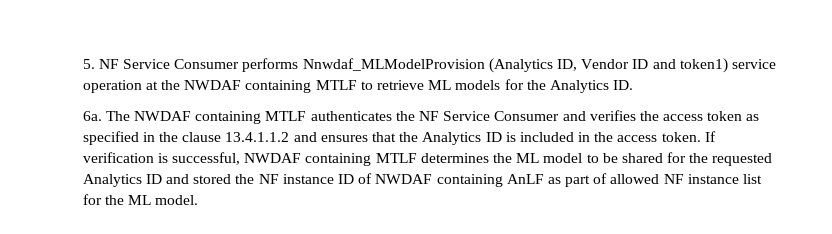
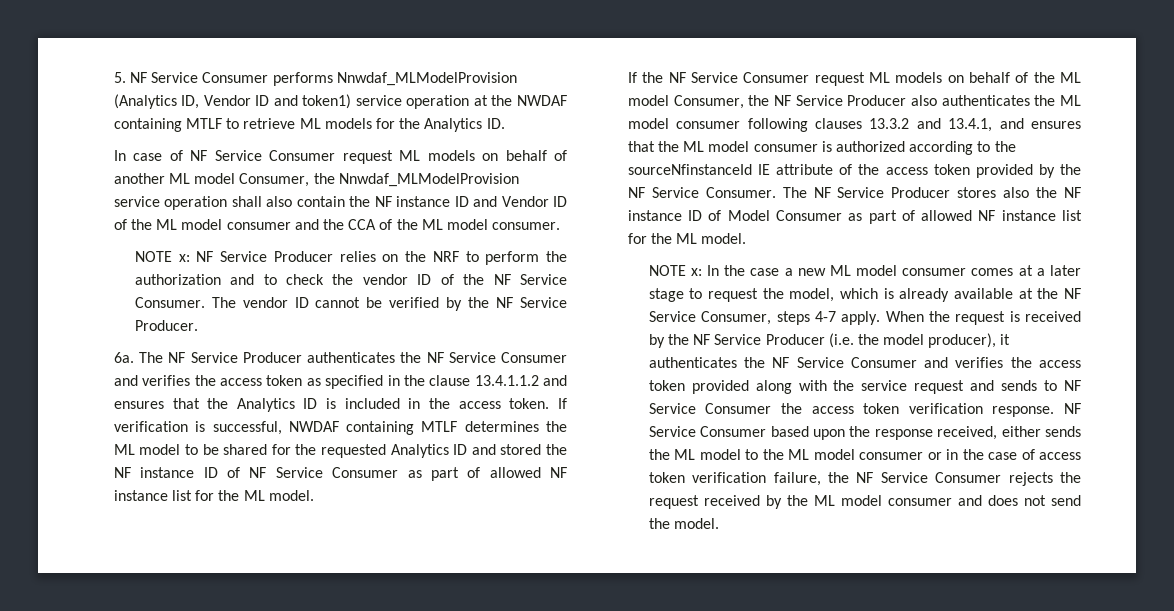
(634, 85) none -> [113,150,567,164] [113,173,519,187] [113,196,568,210] [113,219,561,230] [134,251,567,265] [134,274,567,285] [134,297,567,311] [134,320,198,331] // In case of NF Service Consumer request ML models on behalf of another ML model Consumer, the Nnwdaf_MLModelProvision service operation shall also contain the NF instance ID and Vendor ID of the ML model consumer and the CCA of the ML model consumer. // NOTE x: NF Service Producer relies on the NRF to perform the authorization and to check the vendor ID of the NF Service Consumer. The vendor ID cannot be verified by the NF Service Producer.
[134,111,307,124] NWDAF containing MTLF -> [168,352,302,363] NF Service Producer
[375,174,544,187] NWDAF containing AnLF -> [249,467,399,478] NF Service Consumer
(199, 200) none -> [627,72,1081,86] [627,95,1081,109] [627,118,1081,132] [627,141,1016,155] [627,164,1081,178] [627,187,1081,198] [627,210,1082,224] [627,233,747,244] [648,265,1081,276] [648,288,1081,302] [648,311,1081,325] [648,333,1011,348] [648,357,1081,368] [648,380,1081,394] [648,403,1081,417] [648,426,1081,440] [648,449,1081,460] [648,472,1081,486] [648,495,1081,509] [648,518,719,529] // If the NF Service Consumer request ML models on behalf of the ML model Consumer, the NF Service Producer also authenticates the ML model consumer following clauses 13.3.2 and 13.4.1, and ensures that the ML model consumer is authorized according to the sourceNfinstanceId IE attribute of the access token provided by the NF Service Consumer. The NF Service Producer stores also the NF instance ID of Model Consumer as part of allowed NF instance list for the ML model. // NOTE x: In the case a new ML model consumer comes at a later stage to request the model, which is already available at the NF Service Consumer, steps 4-7 apply. When the request is received by the NF Service Producer (i.e. the model producer), it authenticates the NF Service Consumer and verifies the access token provided along with the service request and sends to NF Service Consumer the access token verification response. NF Service Consumer based upon the response received, either sends the ML model to the ML model consumer or in the case of access token verification failure, the NF Service Consumer rejects the request received by the ML model consumer and does not send the model.

